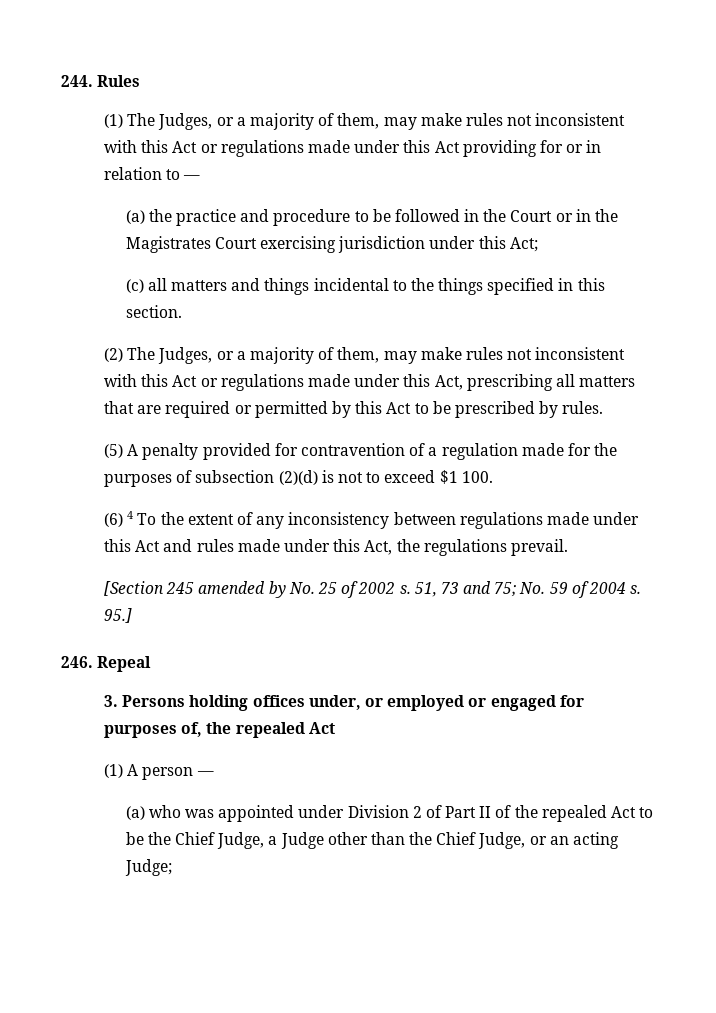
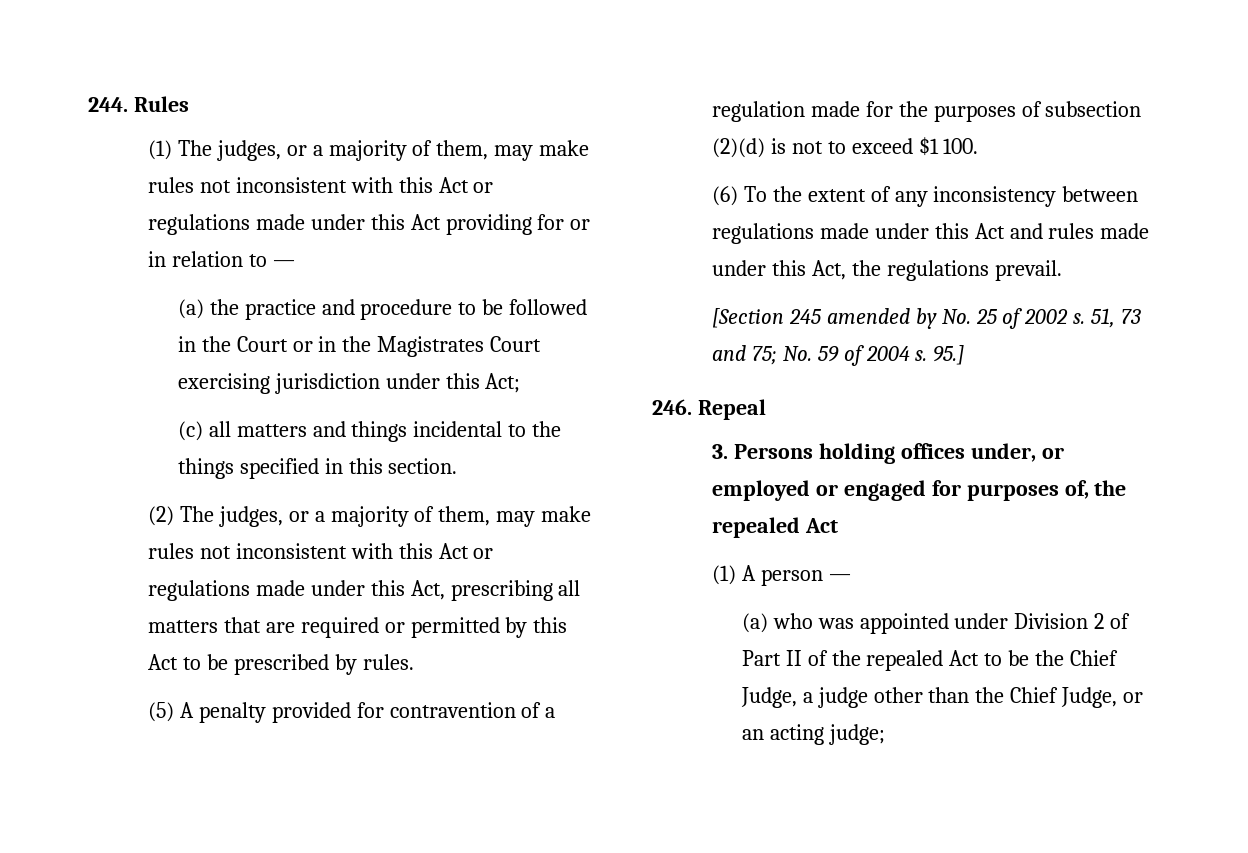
[158,113,213,130] Judges, -> [216,140,281,161] judges,
[158,347,213,364] Judges, -> [218,506,283,527] judges,
[127,511,134,519] 4 -> (738, 196) none
[280,832,324,849] Judge -> [817,687,868,708] judge
[124,859,172,876] Judge; -> [828,724,885,745] judge;

